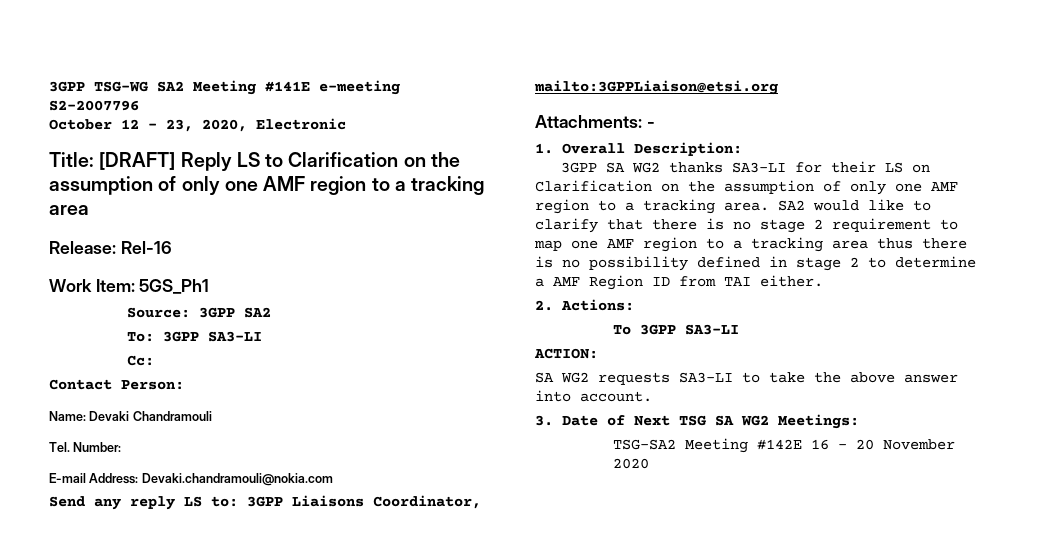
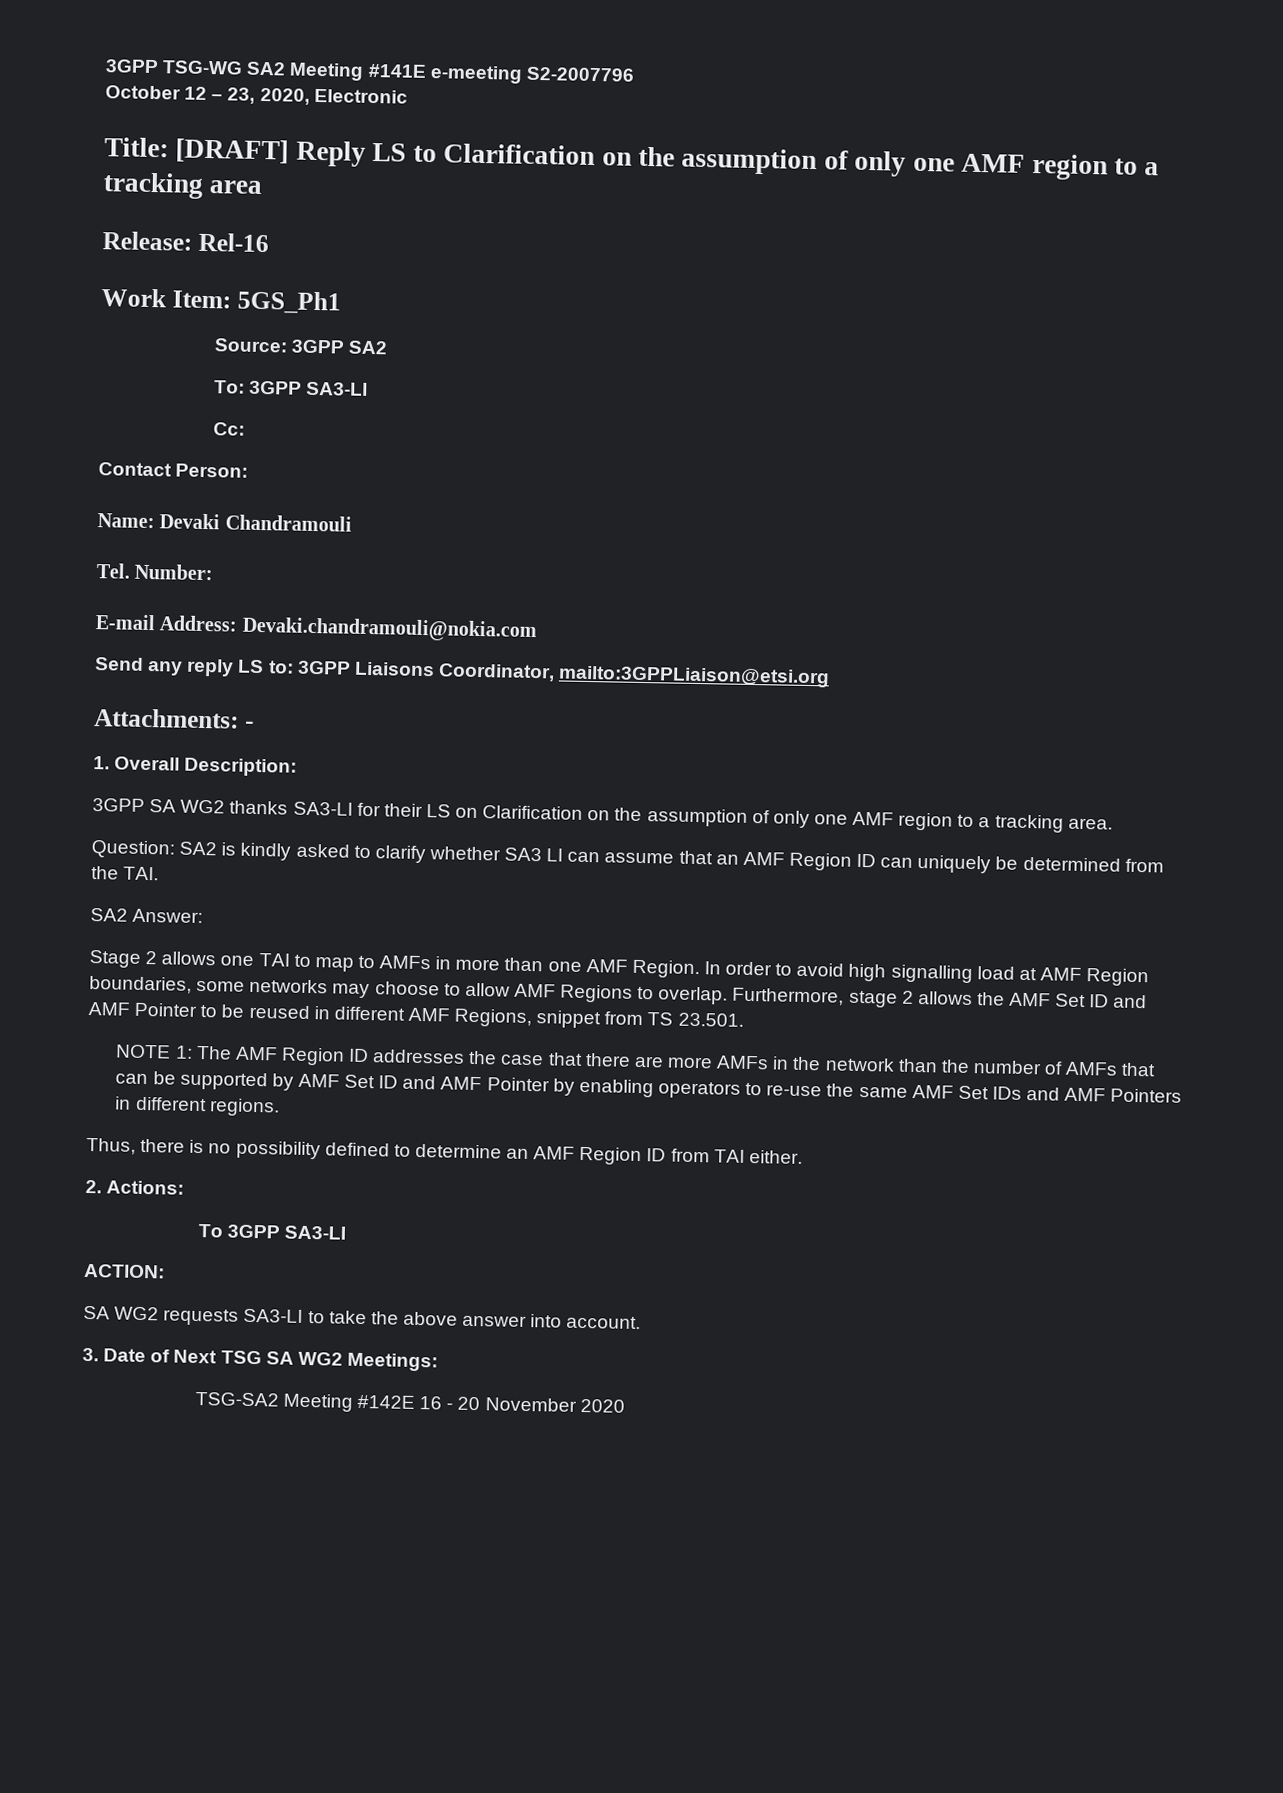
[778,199,931,211] [535,218,958,233] [534,237,913,252] SA2 would like to clarify that there is no stage 2 requirement to map one AMF region to a tracking area thus -> [91,840,1164,874] [91,866,160,881] [90,908,204,924] [89,949,1150,987] [89,975,1148,1009] [88,1001,744,1029] [115,1044,1157,1077] [115,1071,1183,1103] [115,1096,280,1117] [86,1137,136,1155] // Question: SA2 is kindly asked to clarify whether SA3 LI can assume that an AMF Region ID can uniquely be determined from the TAI. // SA2 Answer: // Stage 2 allows one TAI to map to AMFs in more than one AMF Region. In order to avoid high signalling load at AMF Region boundaries, some networks may choose to allow AMF Regions to overlap. Furthermore, stage 2 allows the AMF Set ID and AMF Pointer to be reused in different AMF Regions, snippet from TS 23.501. // NOTE 1: The AMF Region ID addresses the case that there are more AMFs in the network than the number of AMFs that can be supported by AMF Set ID and AMF Pointer by enabling operators to re-use the same AMF Set IDs and AMF Pointers in different regions. // Thus,
[769,256,859,271] in stage 2 -> (390, 1149) none
[535,278,544,287] a -> [506,1148,530,1160] an

